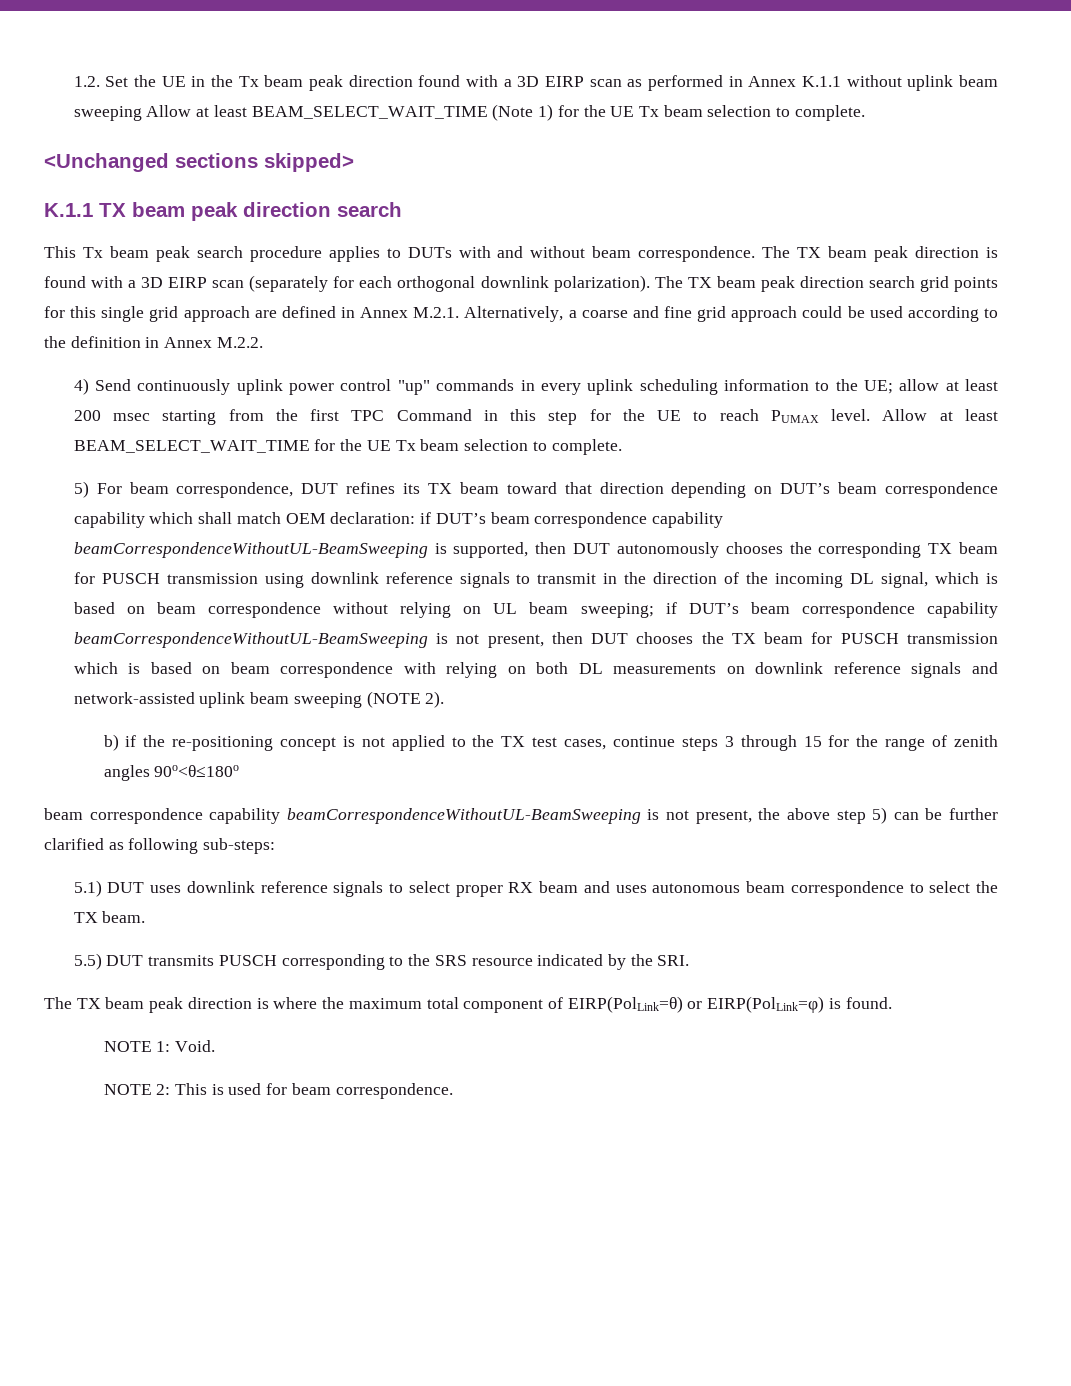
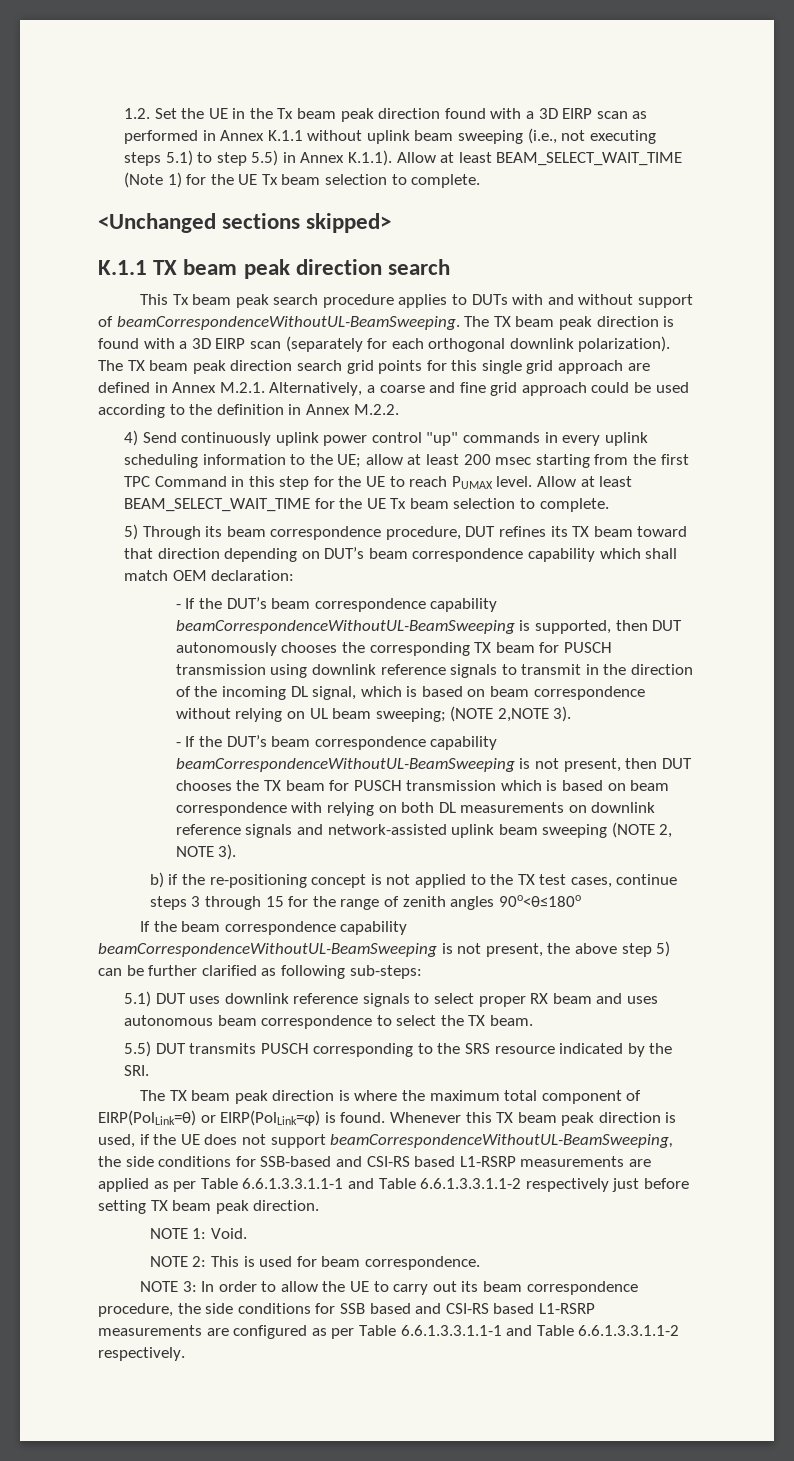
(142, 113) none -> [527,128,656,144] [123,150,393,166] (i.e., not executing steps 5.1) to step 5.5) in Annex K.1.1).
[592,246,756,262] beam correspondence. -> [638,294,694,308] [98,316,460,330] support of beamCorrespondenceWithoutUL-BeamSweeping.
[96,482,294,498] For beam correspondence, -> [142,526,461,540] Through its beam correspondence procedure,
[420,512,432,524] if -> [175,598,222,609] // - If the
[665,602,677,614] if -> [450,706,572,722] [175,736,222,747] (NOTE 2,NOTE 3). // - If the
[425,691,445,708] 2). -> [659,824,673,838] [175,844,237,860] 2, NOTE 3).
(240, 771) none -> [139,921,177,932] If the
(892, 1003) none -> [389,1112,677,1126] [98,1134,674,1148] [98,1156,651,1167] [98,1178,689,1192] [98,1200,320,1214] Whenever this TX beam peak direction is used, if the UE does not support beamCorrespondenceWithoutUL-BeamSweeping, the side conditions for SSB-based and CSI-RS based L1-RSRP measurements are applied as per Table 6.6.1.3.3.1.1-1 and Table 6.6.1.3.3.1.1-2 respectively just before setting TX beam peak direction.
(453, 1091) none -> [139,1281,638,1295] [98,1303,595,1317] [98,1325,680,1339] [98,1347,185,1361] // NOTE 3: In order to allow the UE to carry out its beam correspondence procedure, the side conditions for SSB based and CSI-RS based L1-RSRP measurements are configured as per Table 6.6.1.3.3.1.1-1 and Table 6.6.1.3.3.1.1-2 respectively.

